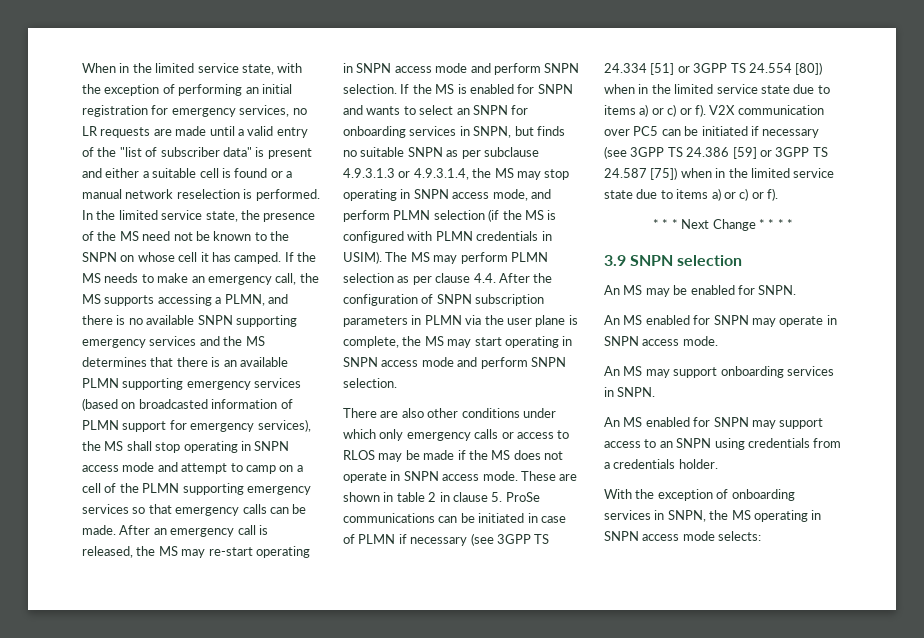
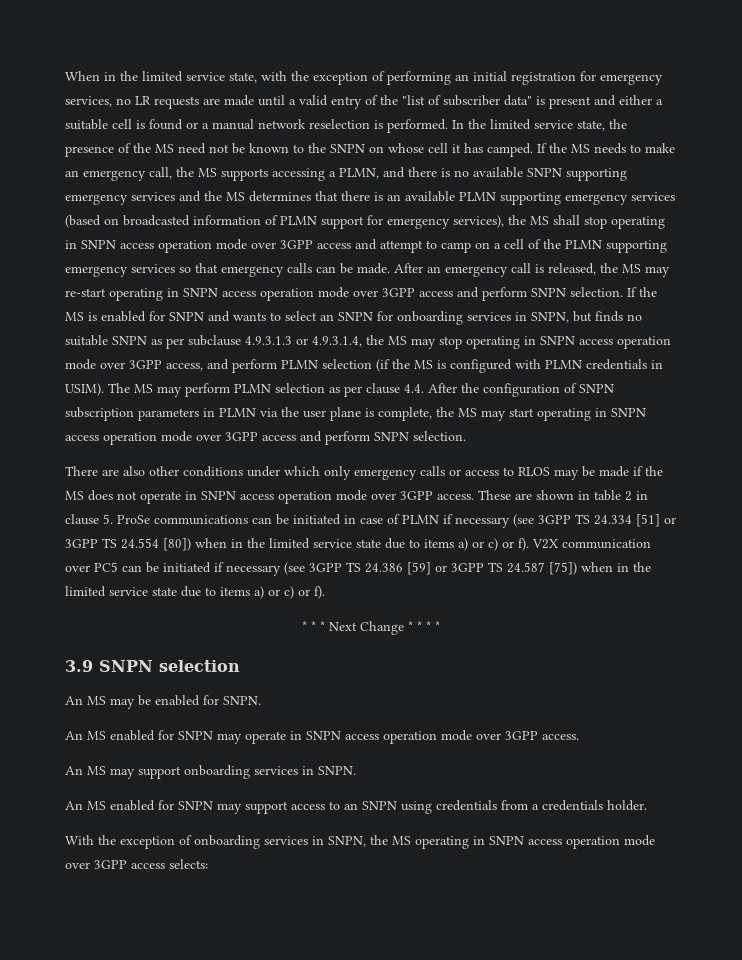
[122,462,155,472] mode -> [158,239,351,253] operation mode over 3GPP access
[435,63,468,73] mode -> [260,287,453,301] operation mode over 3GPP access
[492,189,528,201] mode, -> [617,336,671,349] [65,359,203,371] operation mode over 3GPP access,
[421,357,454,367] mode -> [103,431,296,445] operation mode over 3GPP access
[482,471,518,481] mode. -> [278,490,474,504] operation mode over 3GPP access.
[682,336,718,346] mode. -> [383,730,579,744] operation mode over 3GPP access.
[682,531,715,541] mode -> [566,835,655,849] [65,860,165,869] operation mode over 3GPP access

